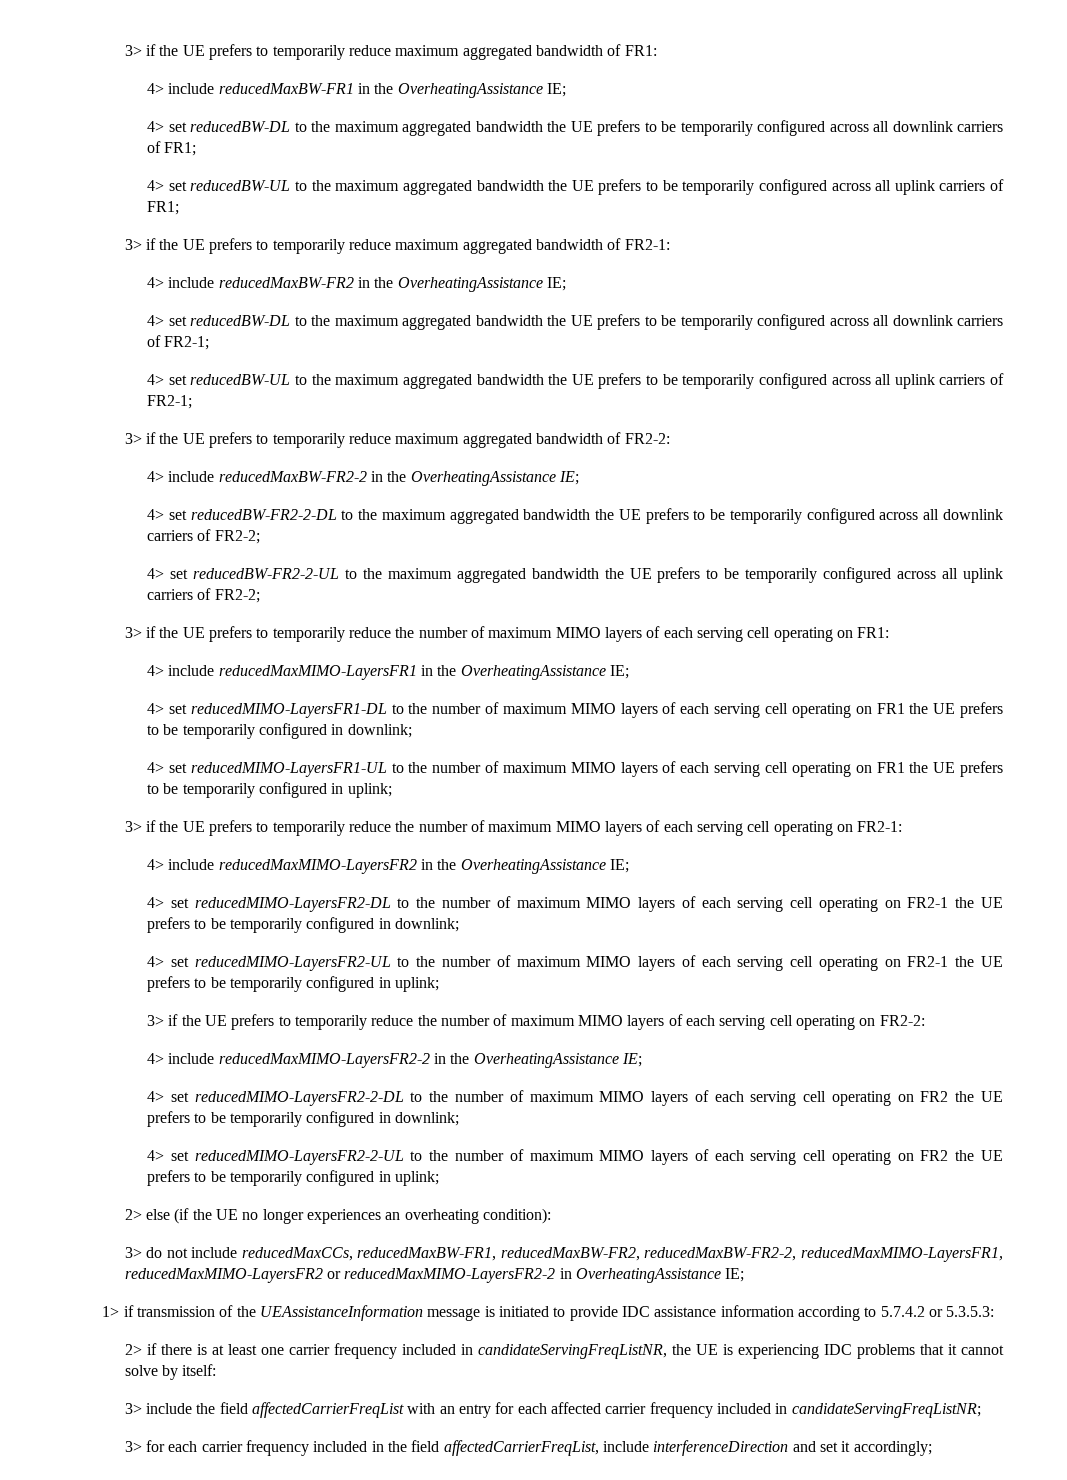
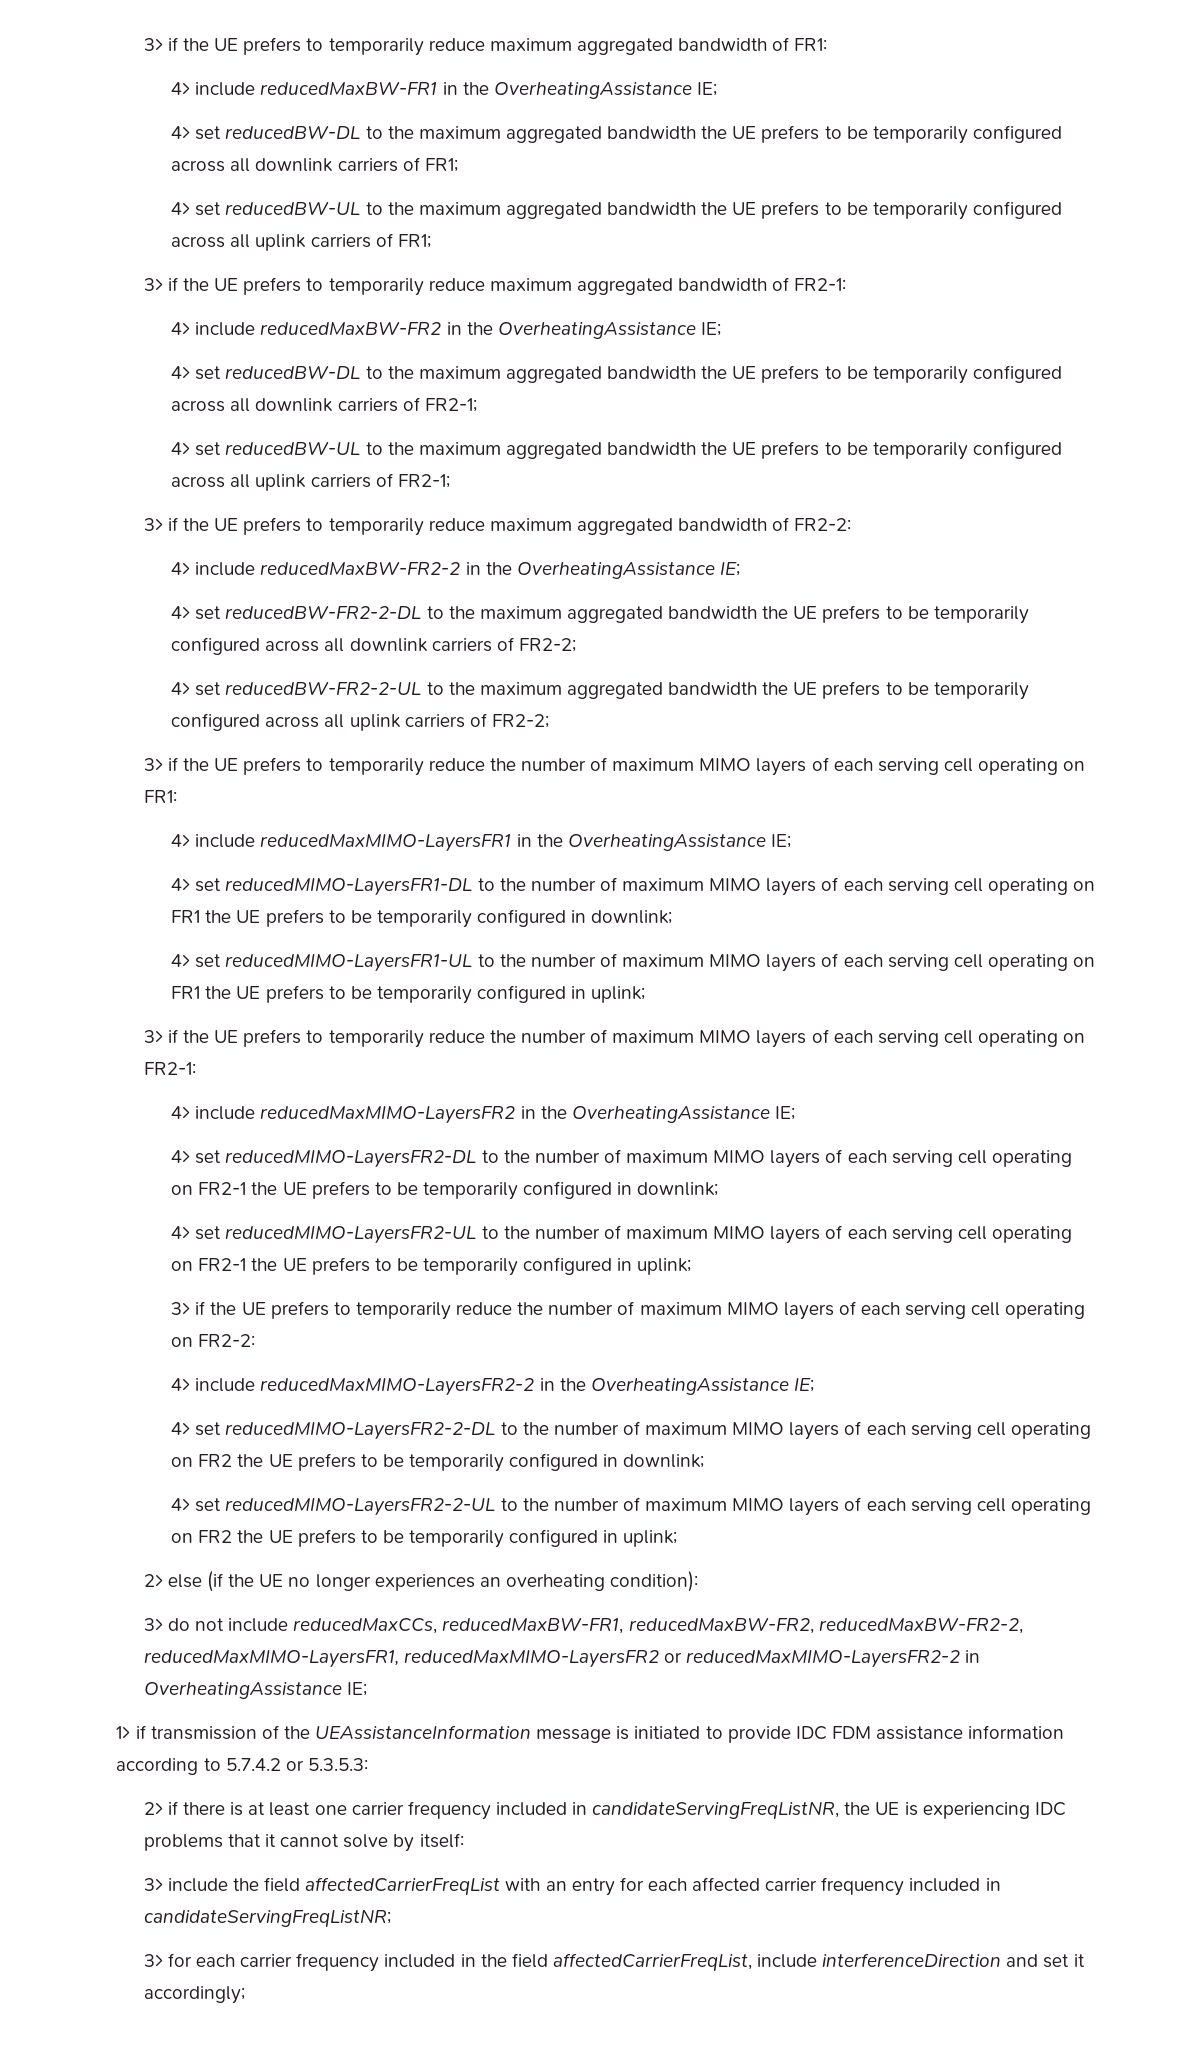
(650, 1311) none -> [831,1726,871,1739] FDM

